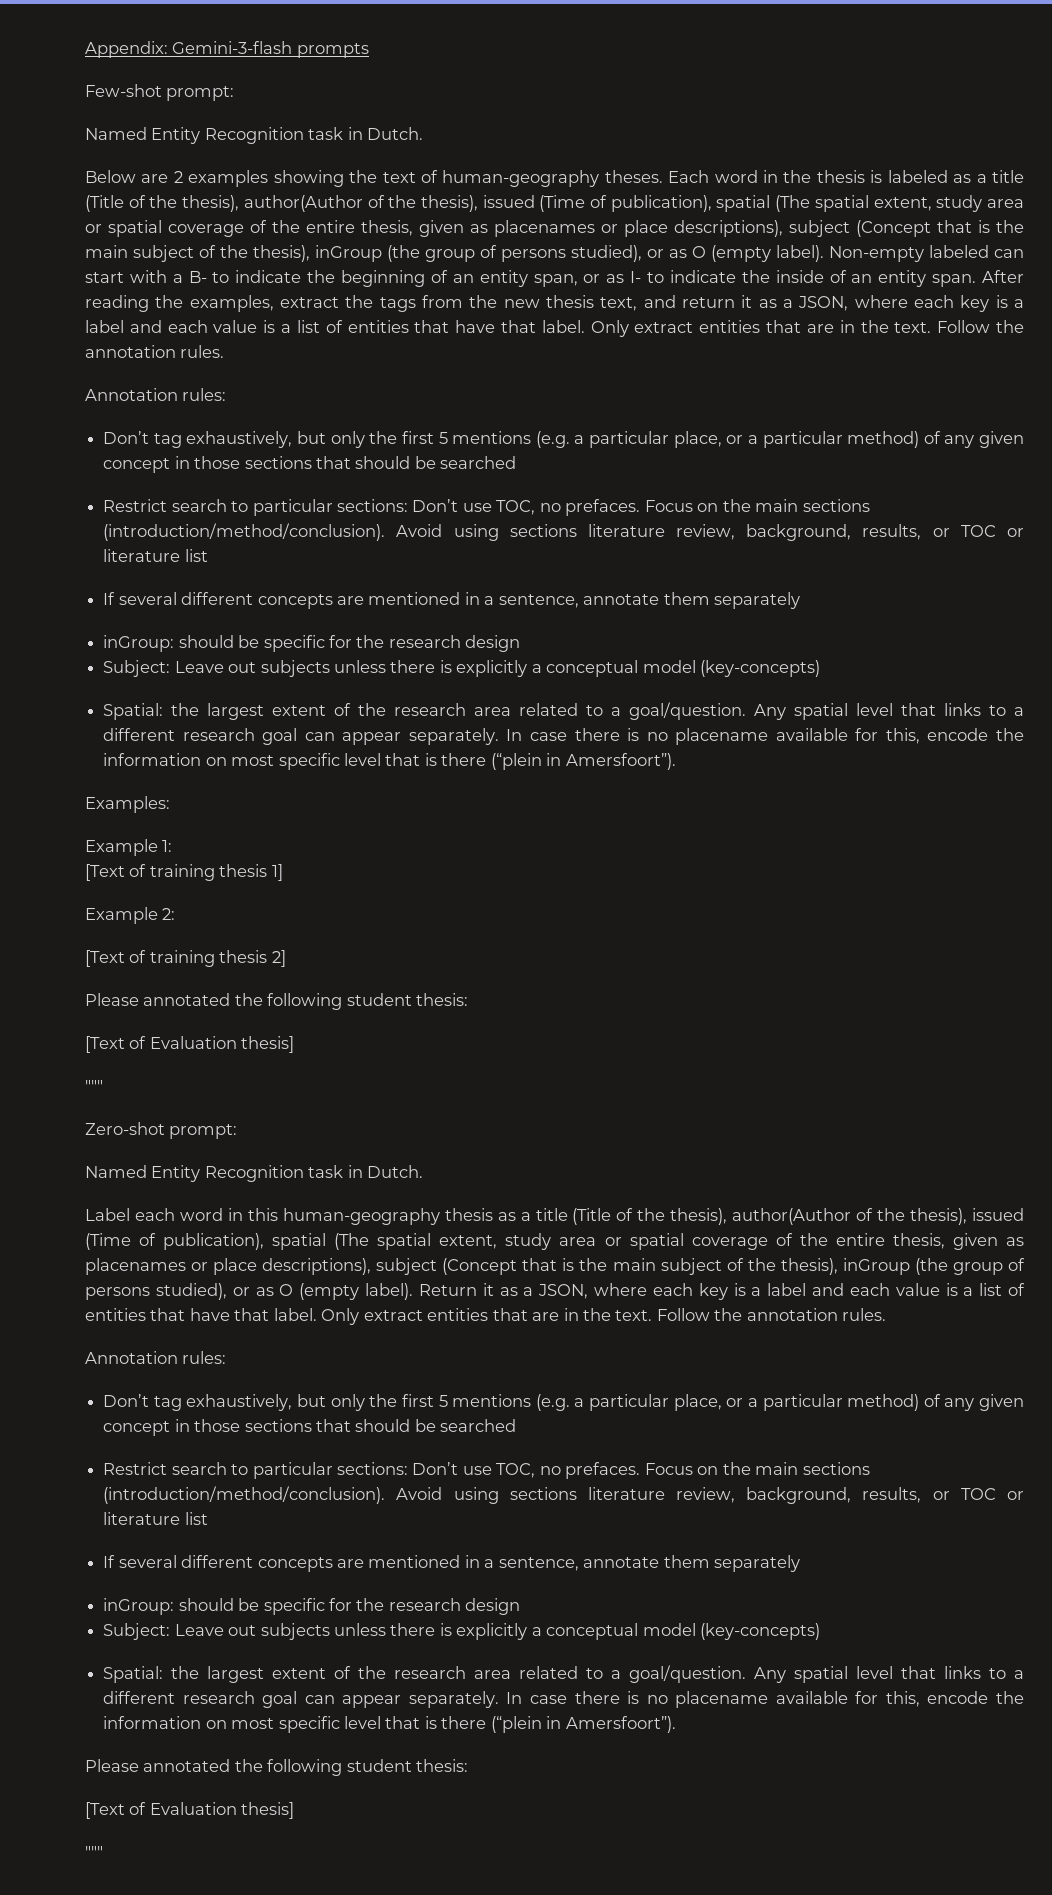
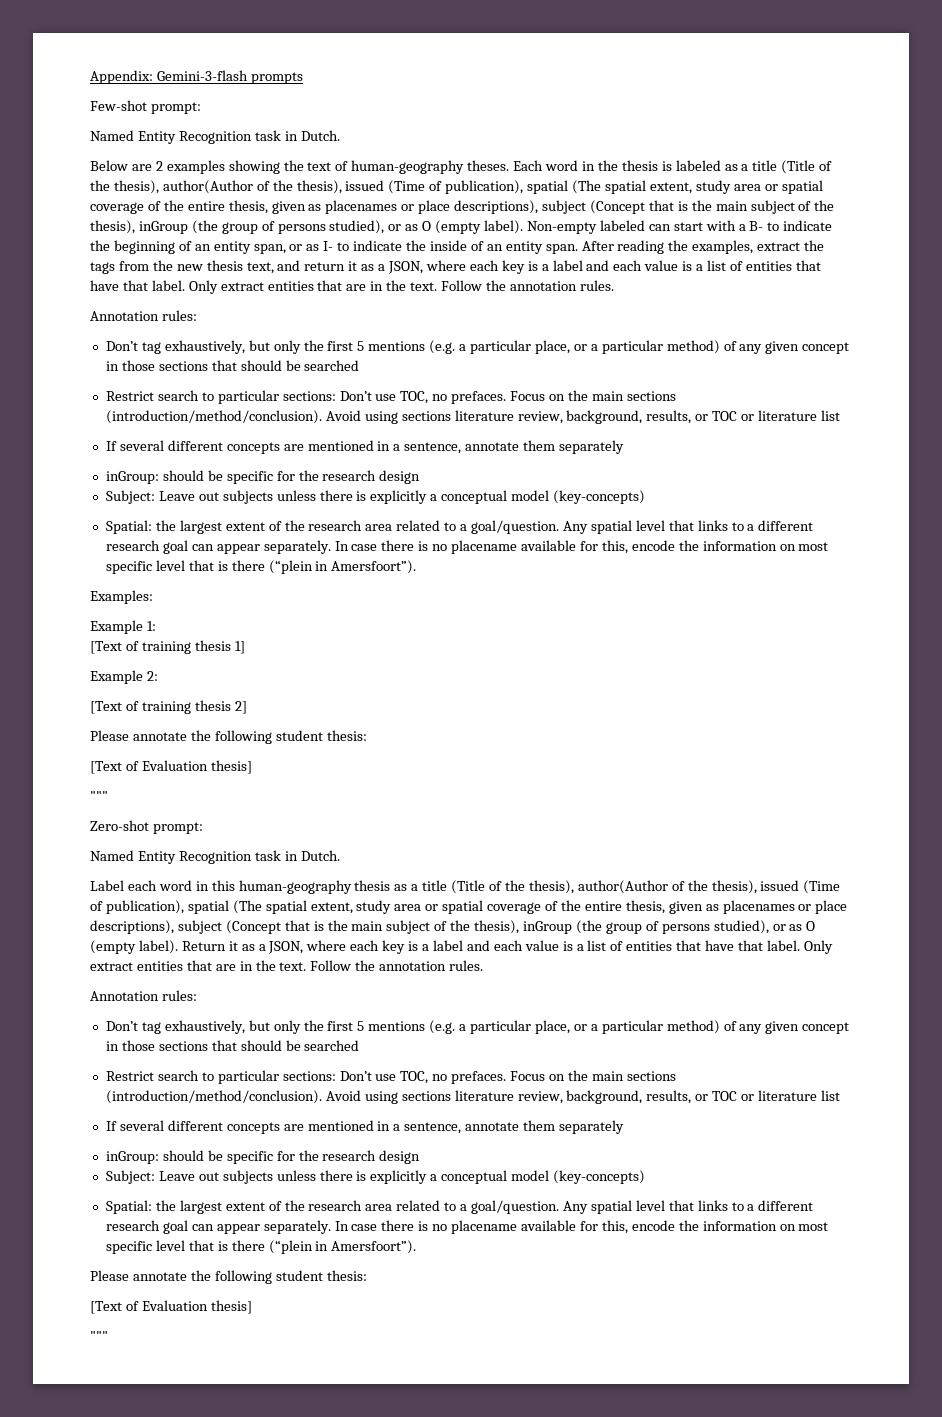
[143,993,231,1006] annotated -> [132,732,187,741] annotate
[143,1759,231,1772] annotated -> [132,1272,187,1281] annotate

